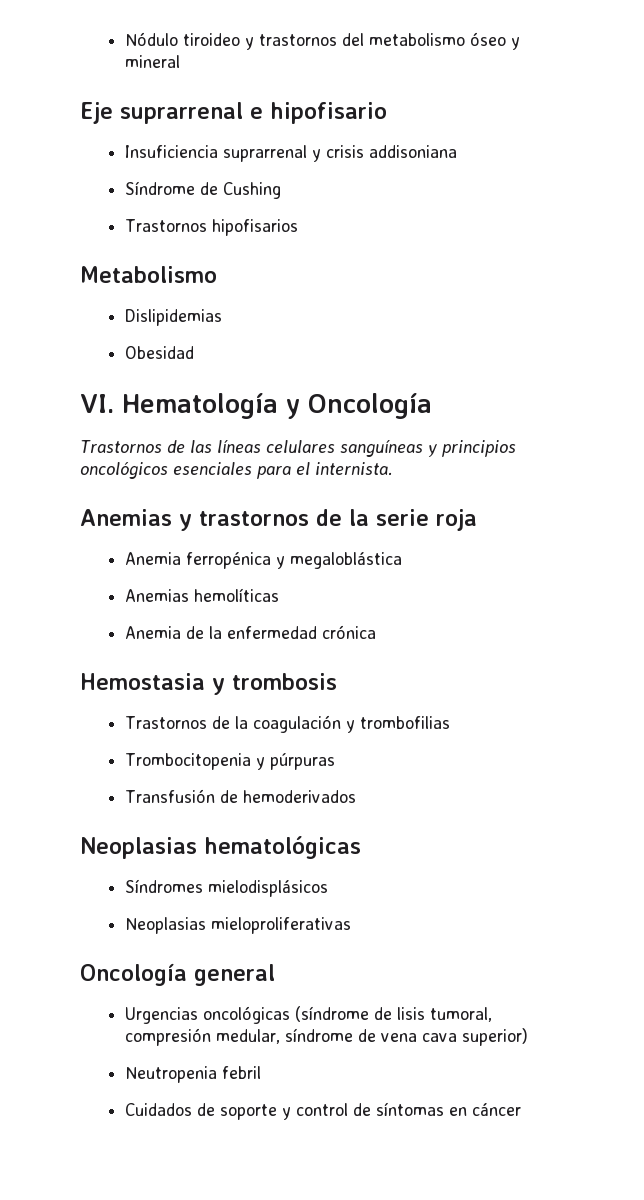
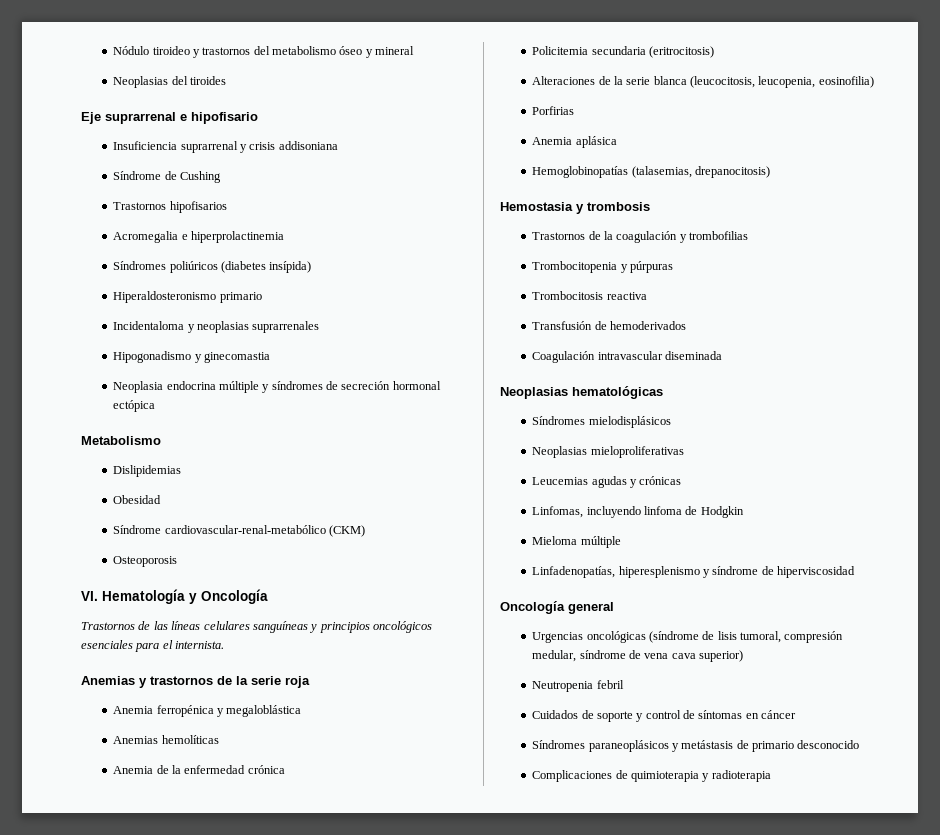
(181, 61) none -> [113,76,226,88] // Neoplasias del tiroides
(299, 227) none -> [113,231,284,243] [113,261,312,273] [113,291,262,303] [113,321,320,333] [113,351,270,363] [113,381,441,393] [113,400,156,412] // Acromegalia e hiperprolactinemia // Síndromes poliúricos (diabetes insípida) // Hiperaldosteronismo primario // Incidentaloma y neoplasias suprarrenales // Hipogonadismo y ginecomastia // Neoplasia endocrina múltiple y síndromes de secreción hormonal ectópica
(195, 352) none -> [113,525,365,537] [113,556,178,567] // Síndrome cardiovascular-renal-metabólico (CKM) // Osteoporosis
(377, 632) none -> [532,46,714,58] [532,76,874,88] [532,106,575,115] [532,136,617,148] [532,166,770,178] // Policitemia secundaria (eritrocitosis) // Alteraciones de la serie blanca (leucocitosis, leucopenia, eosinofilia) // Porfirias // Anemia aplásica // Hemoglobinopatías (talasemias, drepanocitosis)
(336, 761) none -> [532,291,647,300] // Trombocitosis reactiva
(357, 796) none -> [532,351,722,363] // Coagulación intravascular diseminada
(352, 925) none -> [532,476,682,488] [532,506,744,518] [532,536,621,548] [532,566,856,578] // Leucemias agudas y crónicas // Linfomas, incluyendo linfoma de Hodgkin // Mieloma múltiple // Linfadenopatías, hiperesplenismo y síndrome de hiperviscosidad
(522, 1109) none -> [532,740,860,752] [532,770,771,782] // Síndromes paraneoplásicos y metástasis de primario desconocido // Complicaciones de quimioterapia y radioterapia

